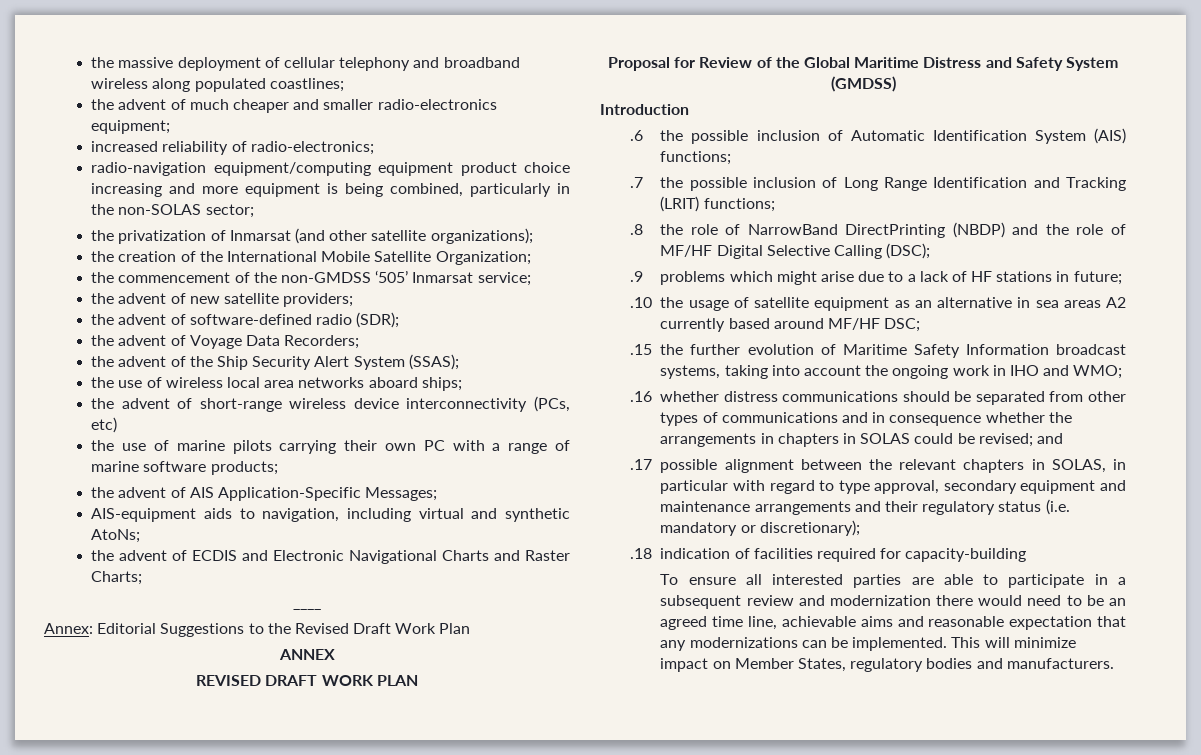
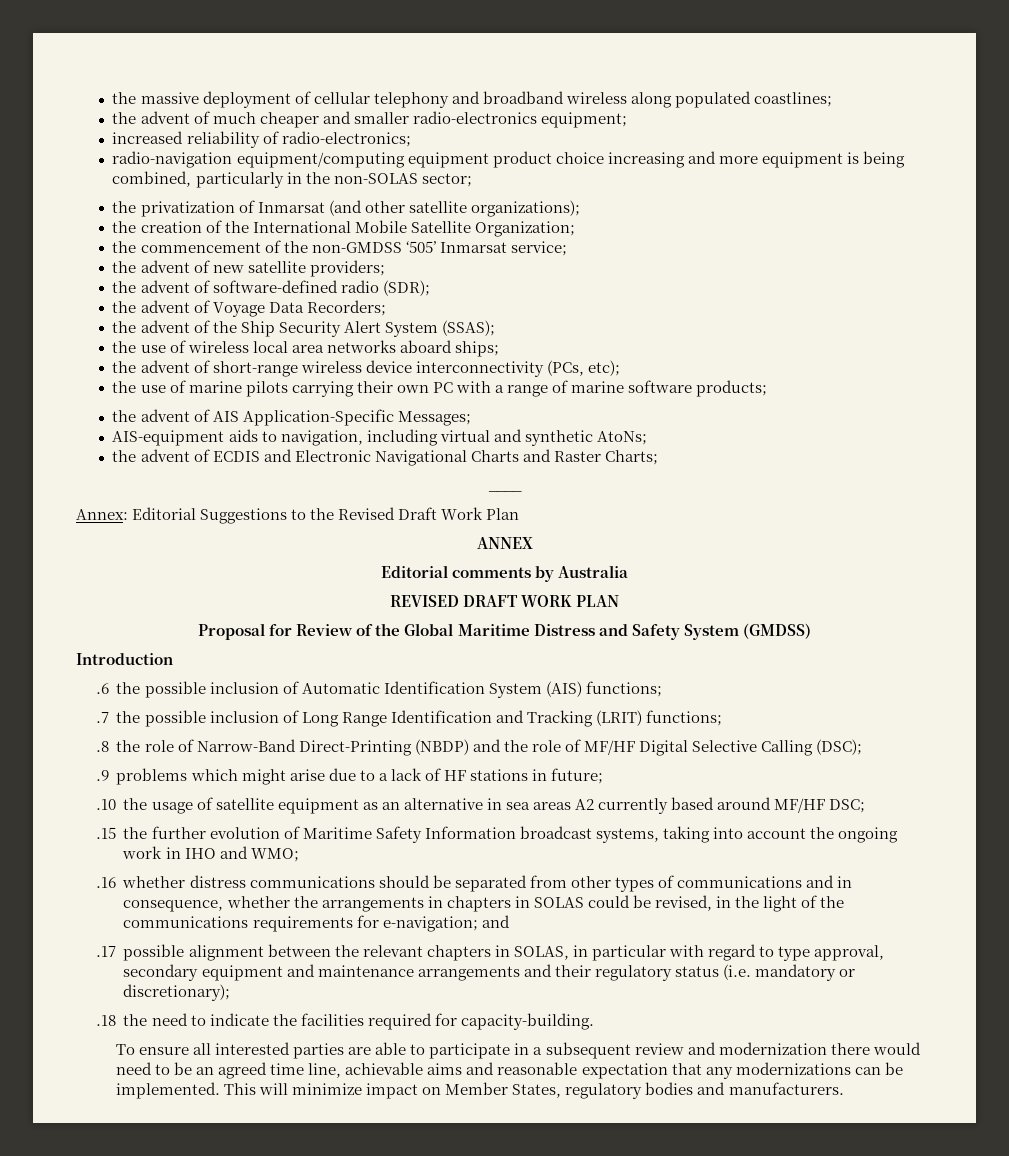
[91,417,118,433] etc) -> [587,360,620,376] etc);
(335, 654) none -> [380,565,629,582] // Editorial comments by Australia
[747,224,946,238] NarrowBand DirectPrinting -> [196,739,412,756] Narrow-Band Direct-Printing
[889,415,982,426] consequence -> [123,900,224,912] consequence,
[978,433,1033,447] revised; -> [654,895,845,912] [123,915,478,932] revised, in the light of the communications requirements for e-navigation;
[660,548,750,559] indication of -> [123,1013,297,1026] the need to indicate the
[905,548,1027,562] capacity-building -> [460,1013,594,1030] capacity-building.

